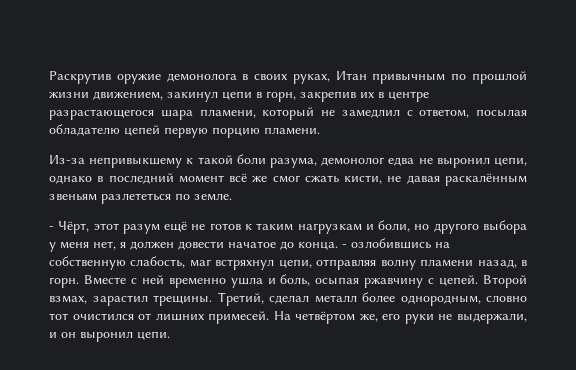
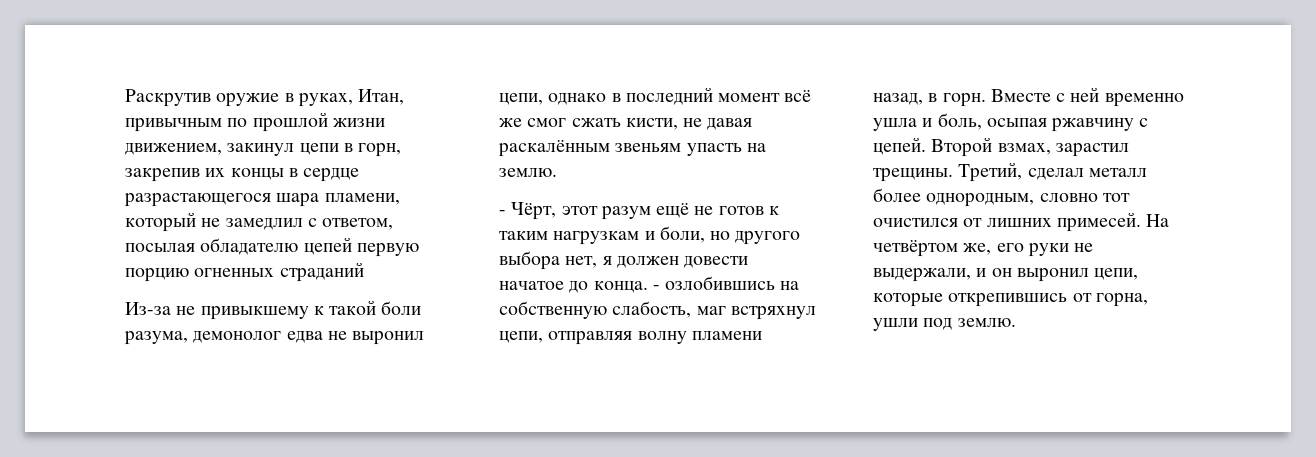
[166,71,367,84] демонолога в своих руках, Итан -> [284,89,405,107] в руках, Итан,
[378,91,429,102] в центре -> [230,168,360,182] концы в сердце
[264,127,320,135] пламени. -> [194,262,364,282] огненных страданий
[89,157,183,168] непривыкшему -> [176,306,309,320] не привыкшему
[101,193,232,204] разлететься по земле. -> [686,143,766,156] [499,168,557,177] упасть на землю.
[49,242,89,252] у меня -> (560, 260) none
[137,331,170,340] цепи. -> [1094,268,1139,280] [873,293,1148,307] [873,318,1016,331] цепи, которые открепившись от горна, ушли под землю.

